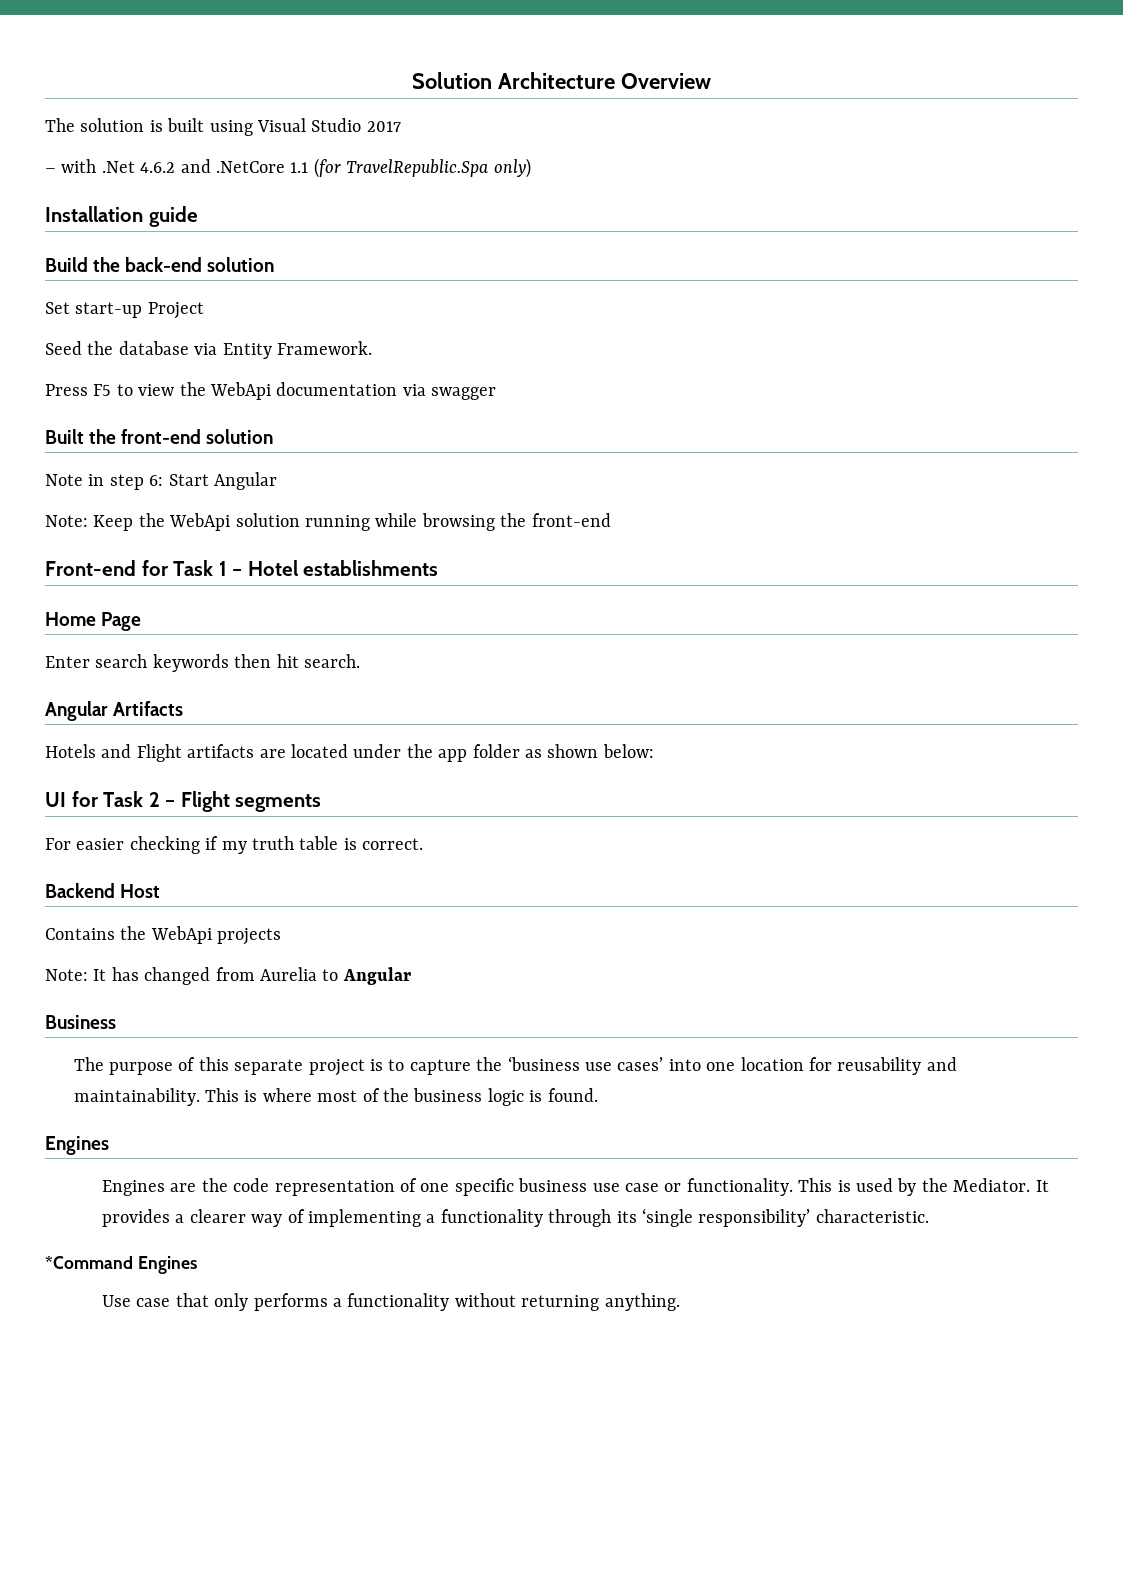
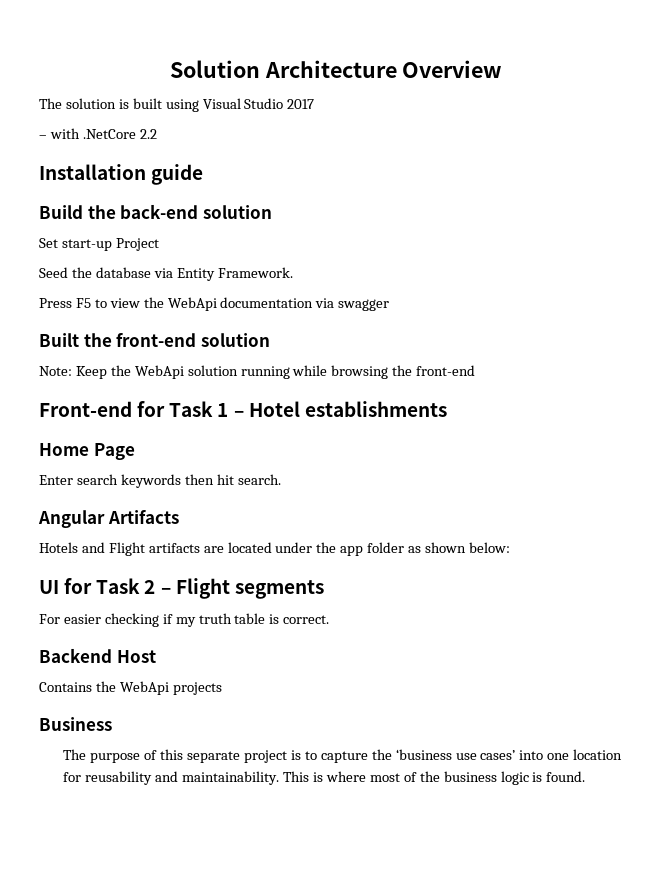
[101,158,531,178] .Net 4.6.2 and .NetCore 1.1 (for TravelRepublic.Spa only) -> [82,129,157,139] .NetCore 2.2
[45,472,277,490] // Note in step 6: Start Angular -> (270, 340) none
[45,967,411,985] // Note: It has changed from Aurelia to Angular -> (222, 688) none
[45,1136,109,1155] [102,1178,1049,1196] [102,1208,929,1227] [45,1256,197,1274] [102,1293,680,1311] // Engines // Engines are the code representation of one specific business use case or functionality. This is used by the Mediator. It provides a clearer way of implementing a functionality through its ‘single responsibility’ characteristic. // *Command Engines // Use case that only performs a functionality without returning anything. -> (586, 776) none

